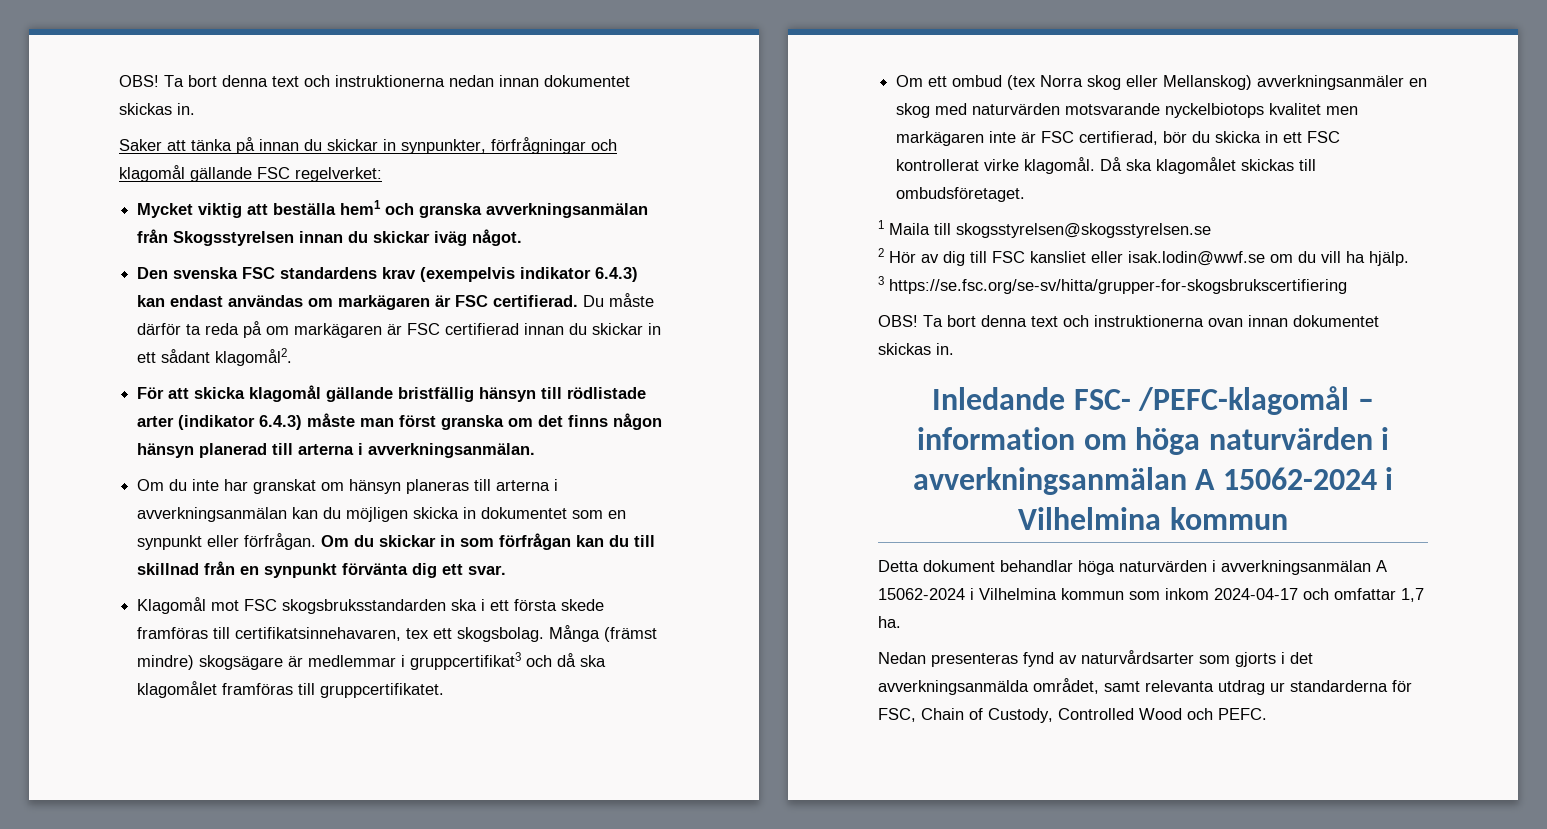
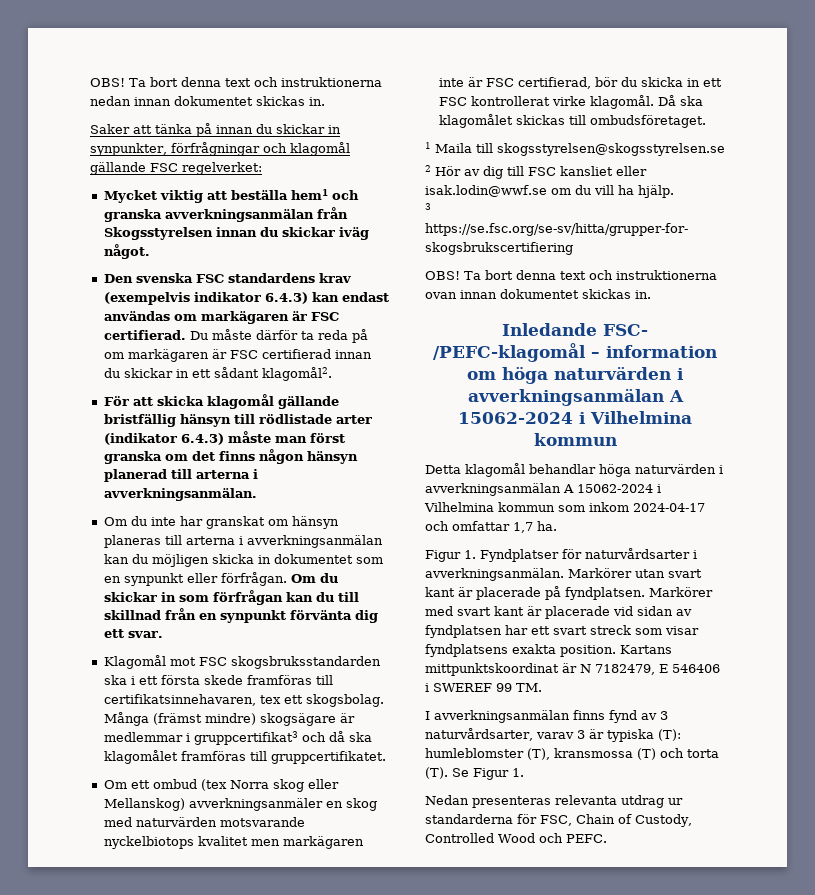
[923,560,995,572] dokument -> [465,463,525,477] klagomål
[878,650,1313,667] [878,678,1140,695] Nedan presenteras fynd av naturvårdsarter som gjorts i det avverkningsanmälda området, samt -> [425,548,697,562] [425,568,702,581] [425,586,713,600] [425,606,692,619] [425,625,699,638] [425,644,672,657] [425,663,720,676] [425,683,542,692] [425,710,668,723] [425,728,681,742] [425,748,719,760] [425,767,524,780] [425,795,551,808] Figur 1. Fyndplatser för naturvårdsarter i avverkningsanmälan. Markörer utan svart kant är placerade på fyndplatsen. Markörer med svart kant är placerade vid sidan av fyndplatsen har ett svart streck som visar fyndplatsens exakta position. Kartans mittpunktskoordinat är N 7182479, E 546406 i SWEREF 99 TM. // I avverkningsanmälan finns fynd av 3 naturvårdsarter, varav 3 är typiska (T): humleblomster (T), kransmossa (T) och torta (T). Se Figur 1. // Nedan presenteras

